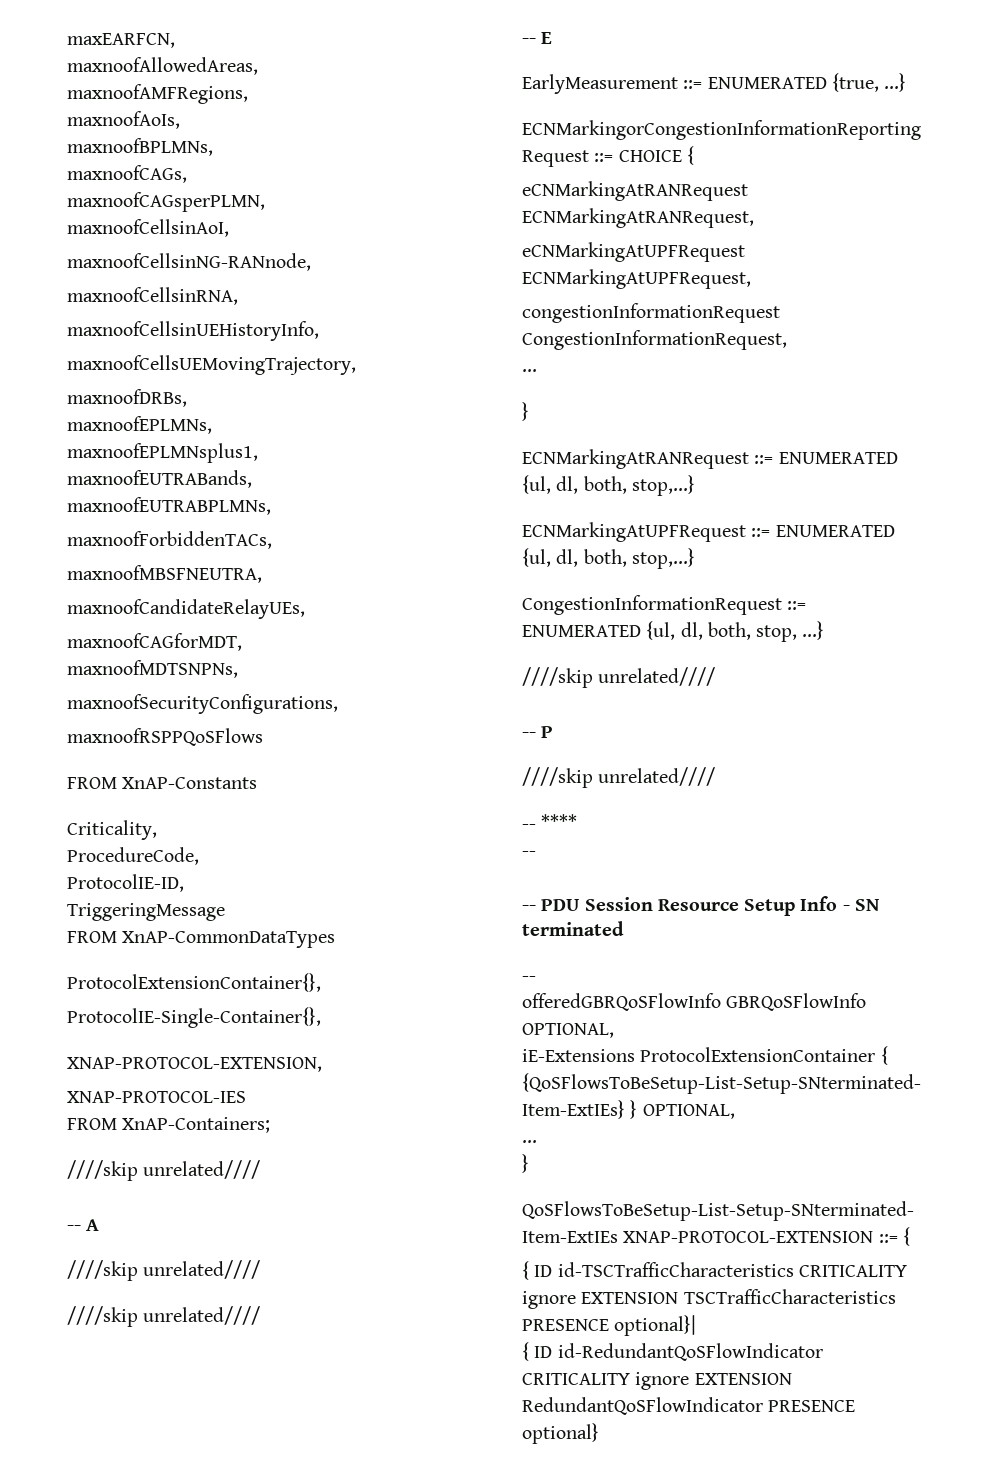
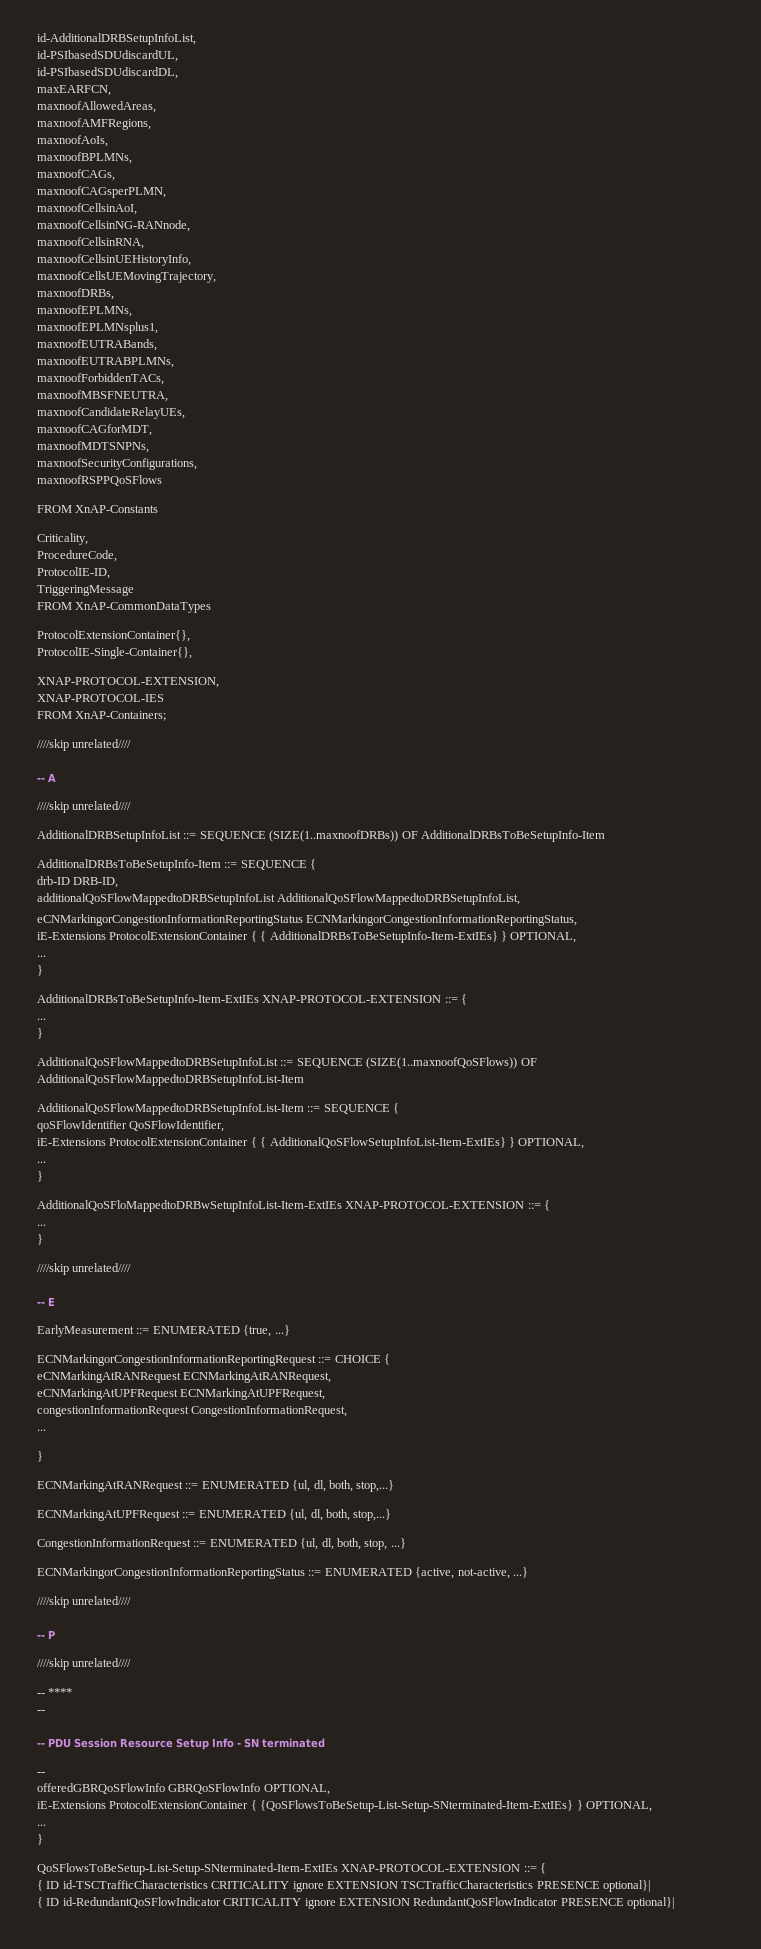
(67, 40) none -> [37,33,196,45] [37,50,178,62] [37,67,178,79] id-AdditionalDRBSetupInfoList, // id-PSIbasedSDUdiscardUL, // id-PSIbasedSDUdiscardDL, //
(261, 1269) none -> [37,830,605,842] [37,859,317,871] [37,876,119,888] [37,893,521,905] [37,914,578,926] [37,931,577,943] [37,955,46,957] [37,965,43,976] [37,994,468,1006] [37,1018,46,1020] [37,1028,43,1039] [37,1057,537,1069] [37,1074,304,1086] [37,1103,400,1115] [37,1120,225,1132] [37,1137,585,1149] [37,1161,46,1163] [37,1171,43,1182] [37,1200,551,1212] [37,1224,46,1226] [37,1234,43,1245] // AdditionalDRBSetupInfoList ::= SEQUENCE (SIZE(1..maxnoofDRBs)) OF AdditionalDRBsToBeSetupInfo-Item // AdditionalDRBsToBeSetupInfo-Item ::= SEQUENCE { // drb-ID DRB-ID, // additionalQoSFlowMappedtoDRBSetupInfoList AdditionalQoSFlowMappedtoDRBSetupInfoList, // eCNMarkingorCongestionInformationReportingStatus ECNMarkingorCongestionInformationReportingStatus, // iE-Extensions ProtocolExtensionContainer { { AdditionalDRBsToBeSetupInfo-Item-ExtIEs} } OPTIONAL, // ... // } // AdditionalDRBsToBeSetupInfo-Item-ExtIEs XNAP-PROTOCOL-EXTENSION ::= { // ... // } // AdditionalQoSFlowMappedtoDRBSetupInfoList ::= SEQUENCE (SIZE(1..maxnoofQoSFlows)) OF AdditionalQoSFlowMappedtoDRBSetupInfoList-Item // AdditionalQoSFlowMappedtoDRBSetupInfoList-Item ::= SEQUENCE { // qoSFlowIdentifier QoSFlowIdentifier, // iE-Extensions ProtocolExtensionContainer { { AdditionalQoSFlowSetupInfoList-Item-ExtIEs} } OPTIONAL, // ... // } // AdditionalQoSFloMappedtoDRBwSetupInfoList-Item-ExtIEs XNAP-PROTOCOL-EXTENSION ::= { // ... // }
(825, 630) none -> [37,1567,528,1579] // ECNMarkingorCongestionInformationReportingStatus ::= ENUMERATED {active, not-active, ...}
[522,1423,599,1444] optional} -> [627,1897,675,1909] optional}|

